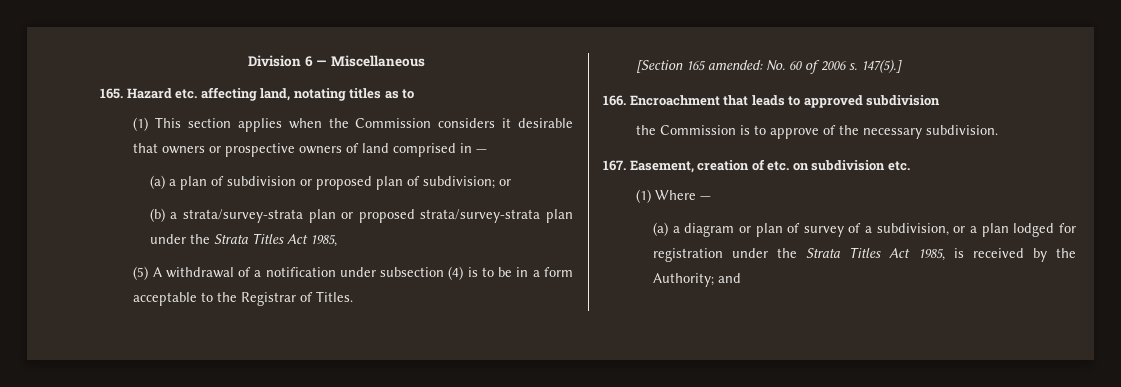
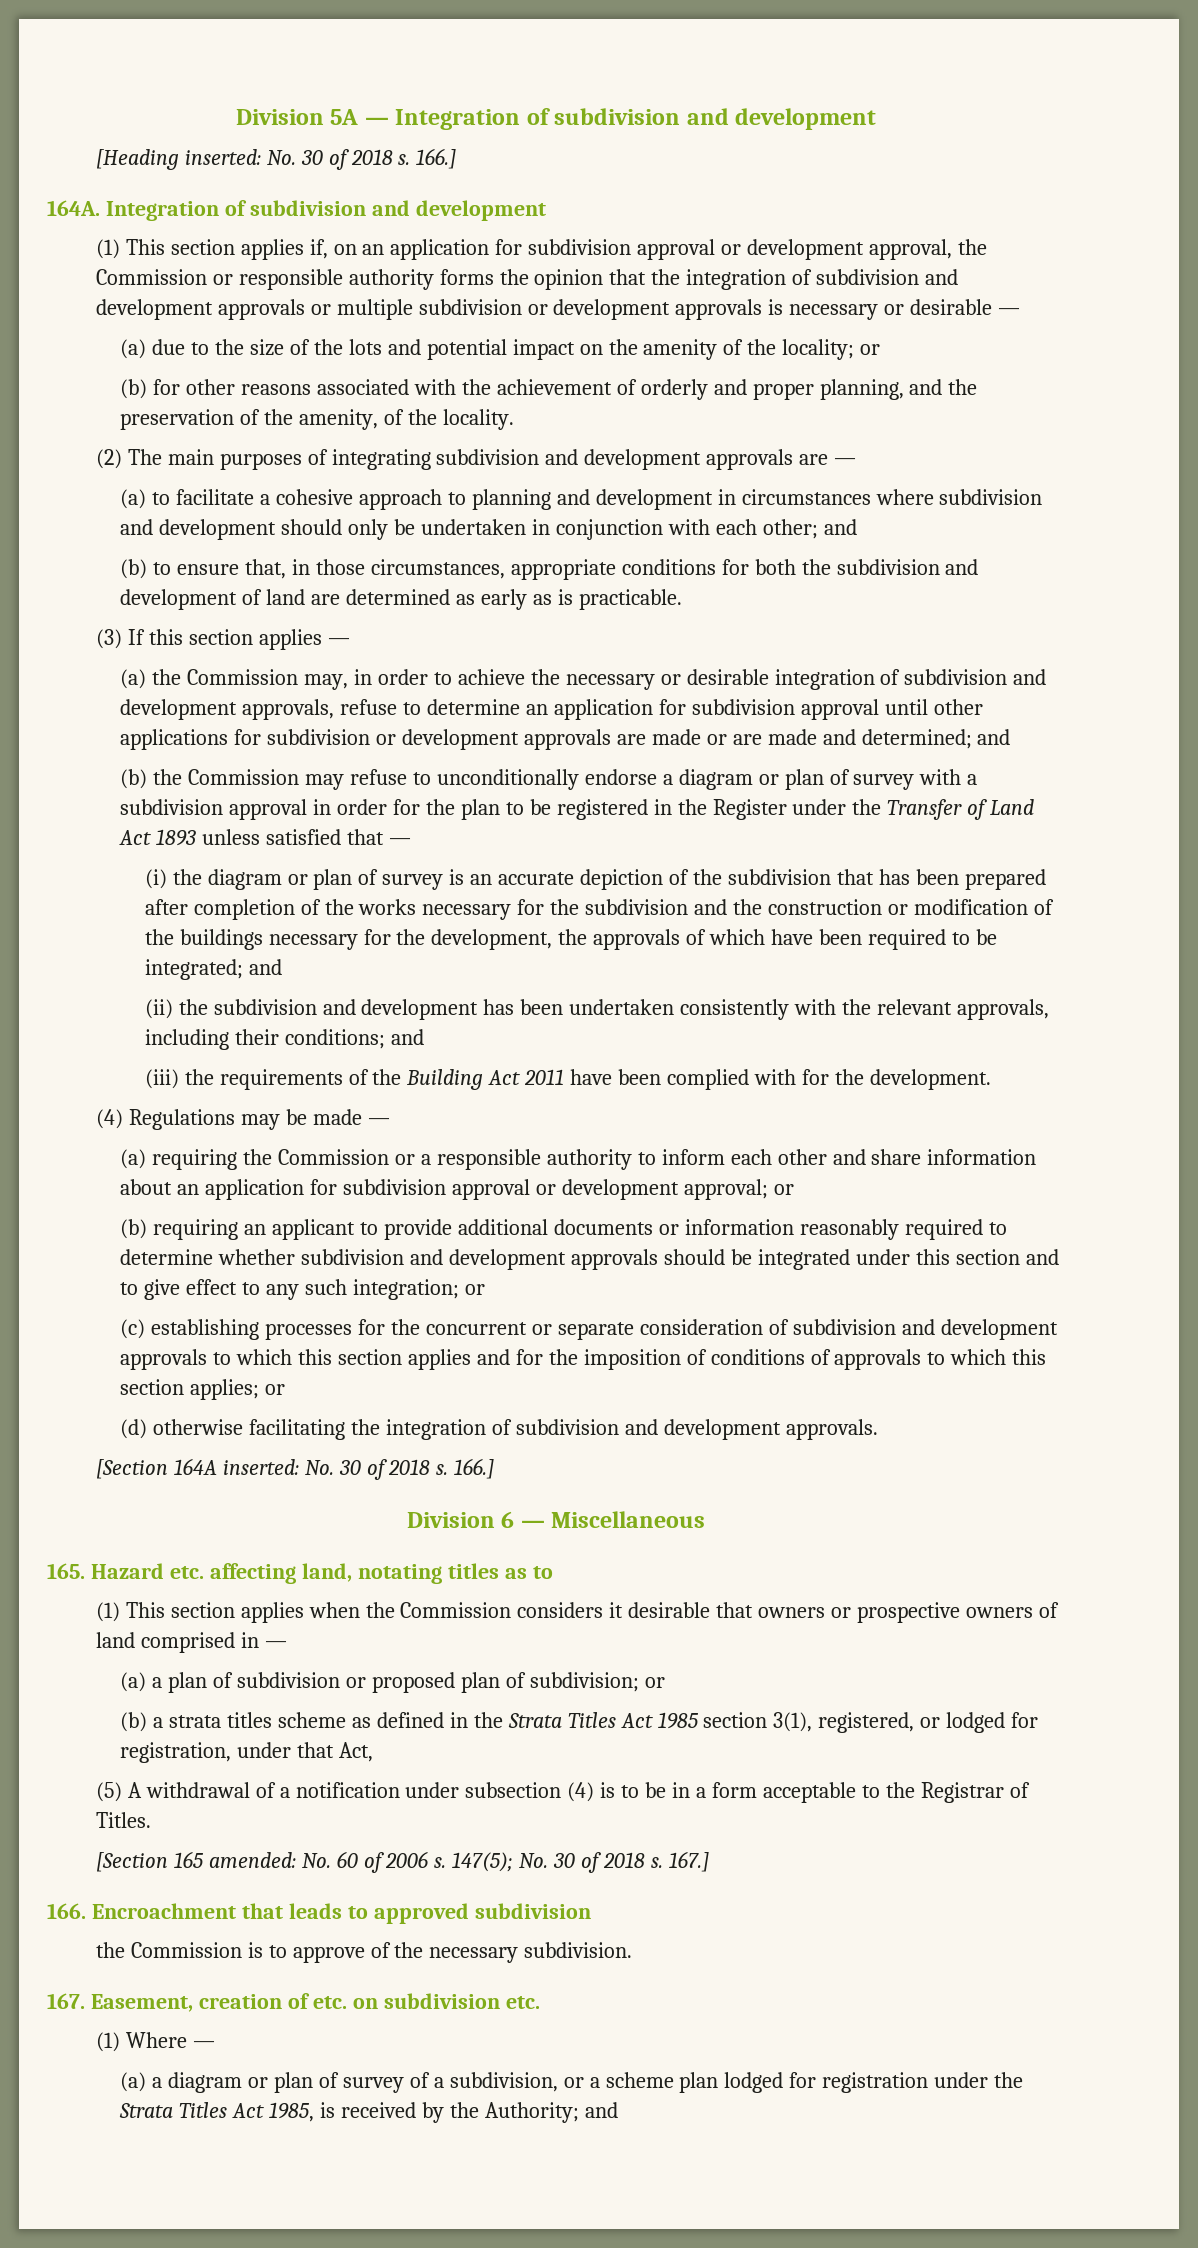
[248,55,302,67] Division -> [235,108,877,130] [95,148,457,170] [47,200,546,221] [95,239,987,260] [95,269,959,290] [95,299,1021,320] [120,339,881,360] [120,379,978,400] [120,409,514,430] [95,449,857,470] [120,489,1043,510] [120,519,857,540] [120,559,979,580] [120,589,682,610] [95,629,350,650] [120,669,1047,690] [120,699,983,720] [120,729,1011,750] [120,769,978,790] [120,799,1035,820] [119,829,411,846] [144,869,1046,890] [144,899,1054,920] [144,929,997,950] [144,959,282,980] [144,999,1049,1020] [144,1029,424,1050] [144,1069,991,1090] [95,1109,390,1130] [120,1149,1037,1170] [120,1179,794,1200] [120,1219,1007,1240] [120,1249,1059,1270] [120,1279,485,1300] [120,1319,1058,1340] [120,1349,1047,1370] [120,1379,286,1400] [120,1419,878,1440] [95,1458,495,1480] [406,1512,495,1528] Division 5A — Integration of subdivision and development // [Heading inserted: No. 30 of 2018 s. 166.] // 164A. Integration of subdivision and development // (1) This section applies if, on an application for subdivision approval or development approval, the Commission or responsible authority forms the opinion that the integration of subdivision and development approvals or multiple subdivision or development approvals is necessary or desirable — // (a) due to the size of the lots and potential impact on the amenity of the locality; or // (b) for other reasons associated with the achievement of orderly and proper planning, and the preservation of the amenity, of the locality. // (2) The main purposes of integrating subdivision and development approvals are — // (a) to facilitate a cohesive approach to planning and development in circumstances where subdivision and development should only be undertaken in conjunction with each other; and // (b) to ensure that, in those circumstances, appropriate conditions for both the subdivision and development of land are determined as early as is practicable. // (3) If this section applies — // (a) the Commission may, in order to achieve the necessary or desirable integration of subdivision and development approvals, refuse to determine an application for subdivision approval until other applications for subdivision or development approvals are made or are made and determined; and // (b) the Commission may refuse to unconditionally endorse a diagram or plan of survey with a subdivision approval in order for the plan to be registered in the Register under the Transfer of Land Act 1893 unless satisfied that — // (i) the diagram or plan of survey is an accurate depiction of the subdivision that has been prepared after completion of the works necessary for the subdivision and the construction or modification of the buildings necessary for the development, the approvals of which have been required to be integrated; and // (ii) the subdivision and development has been undertaken consistently with the relevant approvals, including their conditions; and // (iii) the requirements of the Building Act 2011 have been complied with for the development. // (4) Regulations may be made — // (a) requiring the Commission or a responsible authority to inform each other and share information about an application for subdivision approval or development approval; or // (b) requiring an applicant to provide additional documents or information reasonably required to determine whether subdivision and development approvals should be integrated under this section and to give effect to any such integration; or // (c) establishing processes for the concurrent or separate consideration of subdivision and development approvals to which this section applies and for the imposition of conditions of approvals to which this section applies; or // (d) otherwise facilitating the integration of subdivision and development approvals. // [Section 164A inserted: No. 30 of 2018 s. 166.] // Division
[183,209,573,223] [149,233,337,247] strata/survey-strata plan or proposed strata/survey-strata plan under the Strata Titles Act 1985, -> [169,1712,1039,1733] [120,1742,374,1763] strata titles scheme as defined in the Strata Titles Act 1985 section 3(1), registered, or lodged for registration, under that Act,
[861,59,903,73] 147(5).] -> [452,1851,709,1873] 147(5); No. 30 of 2018 s. 167.]
(978, 229) none -> [605,2072,674,2088] scheme

